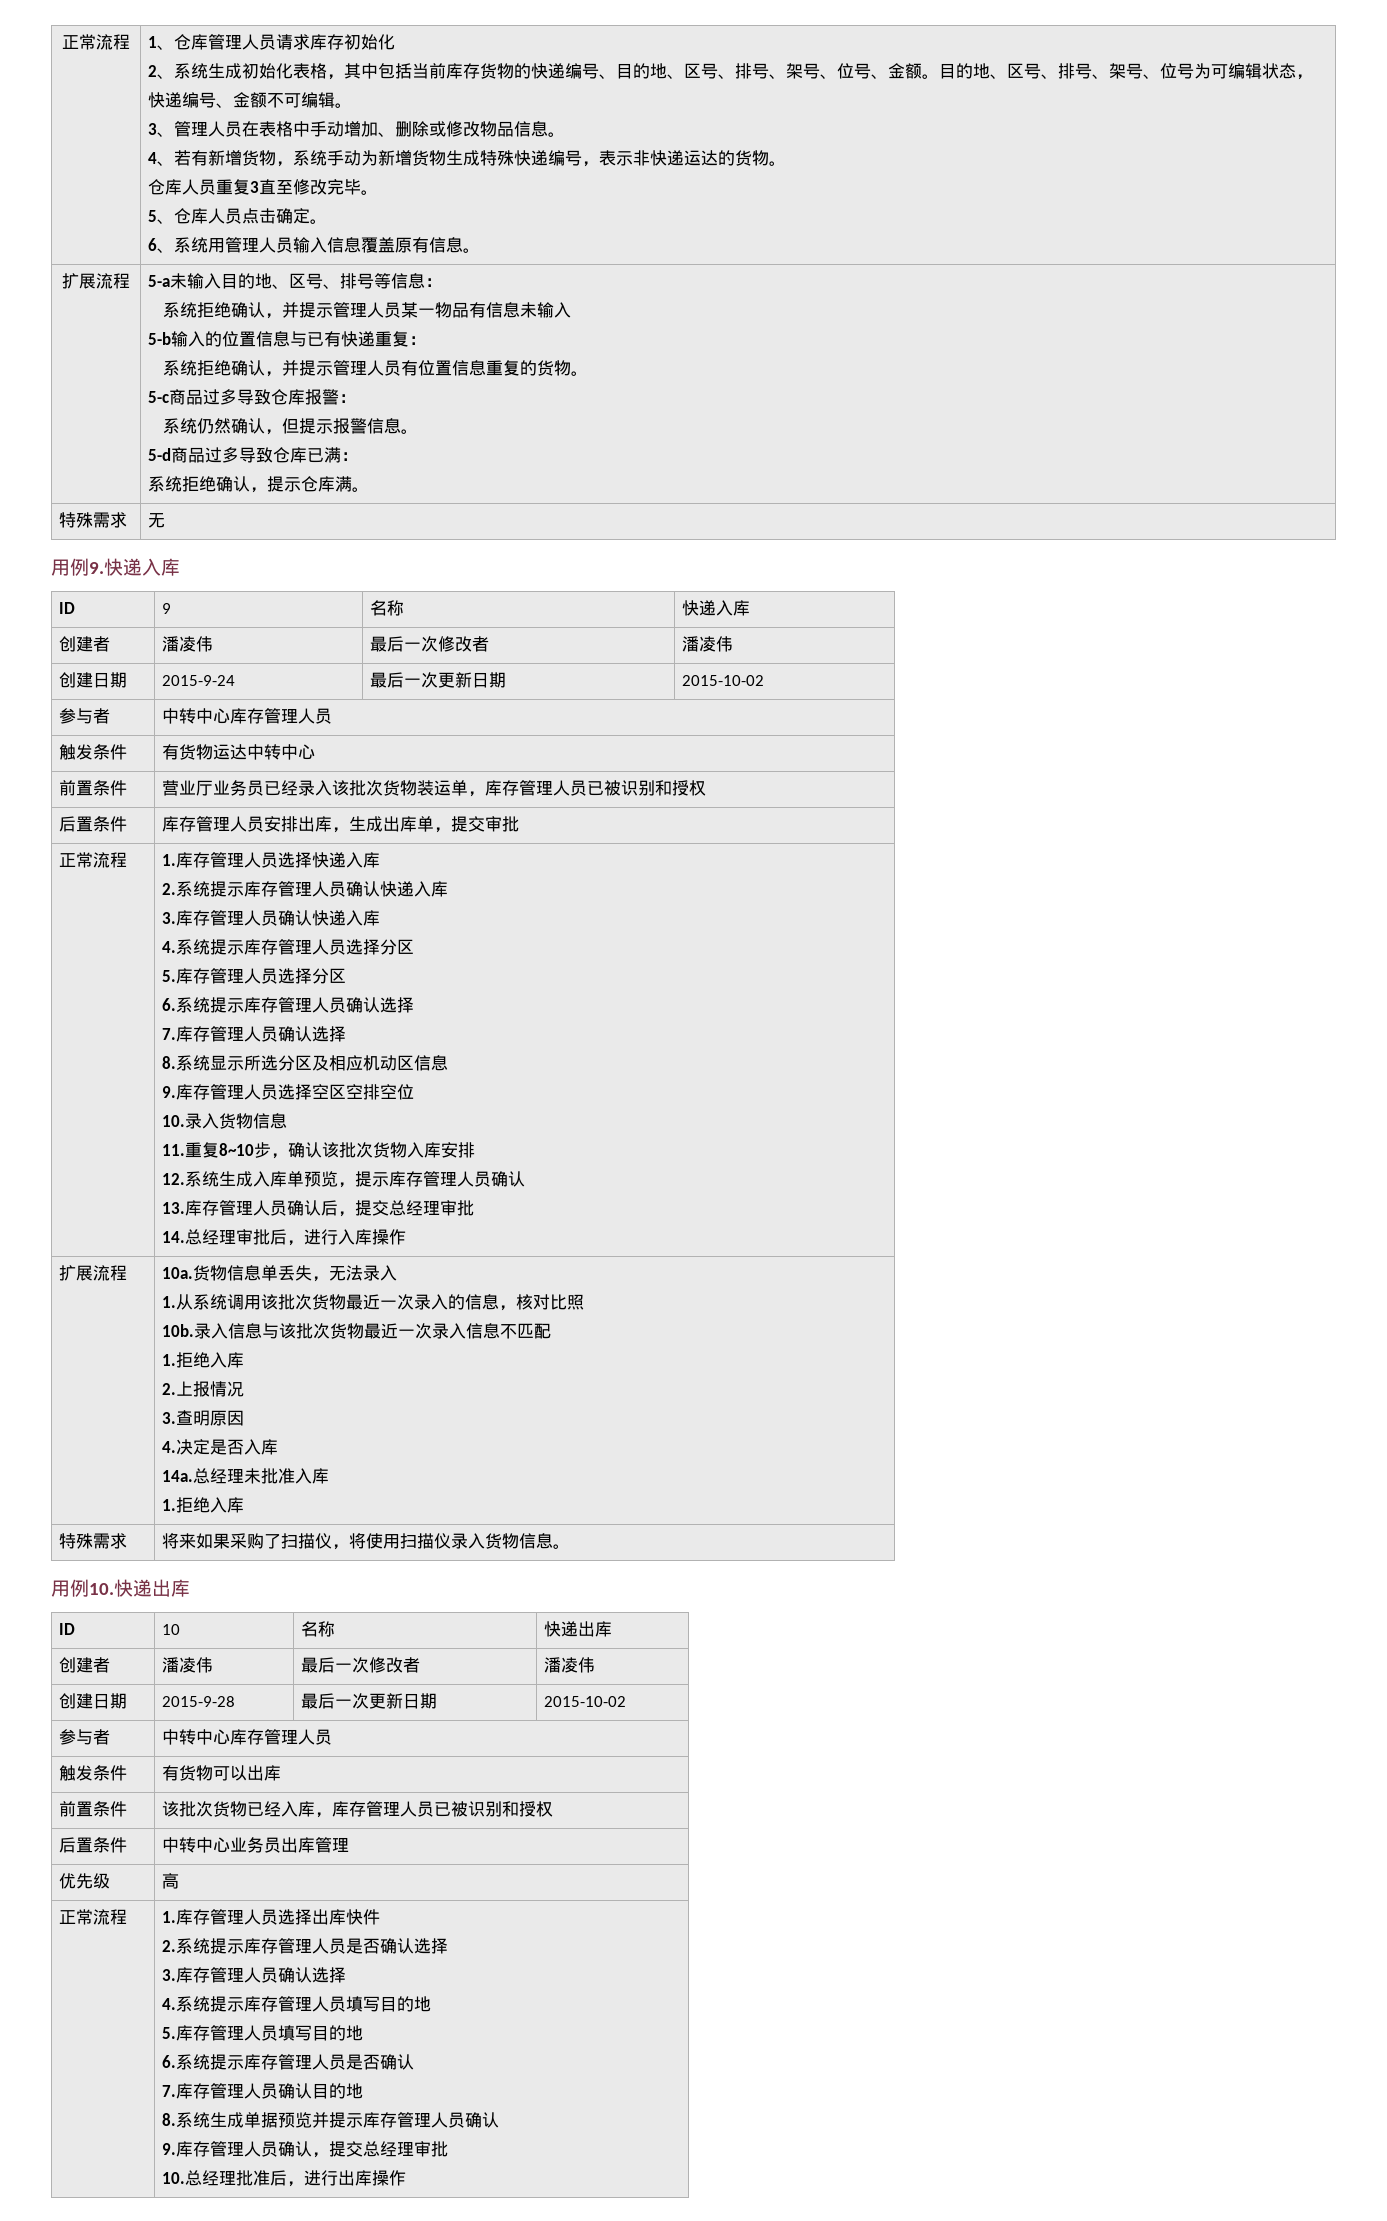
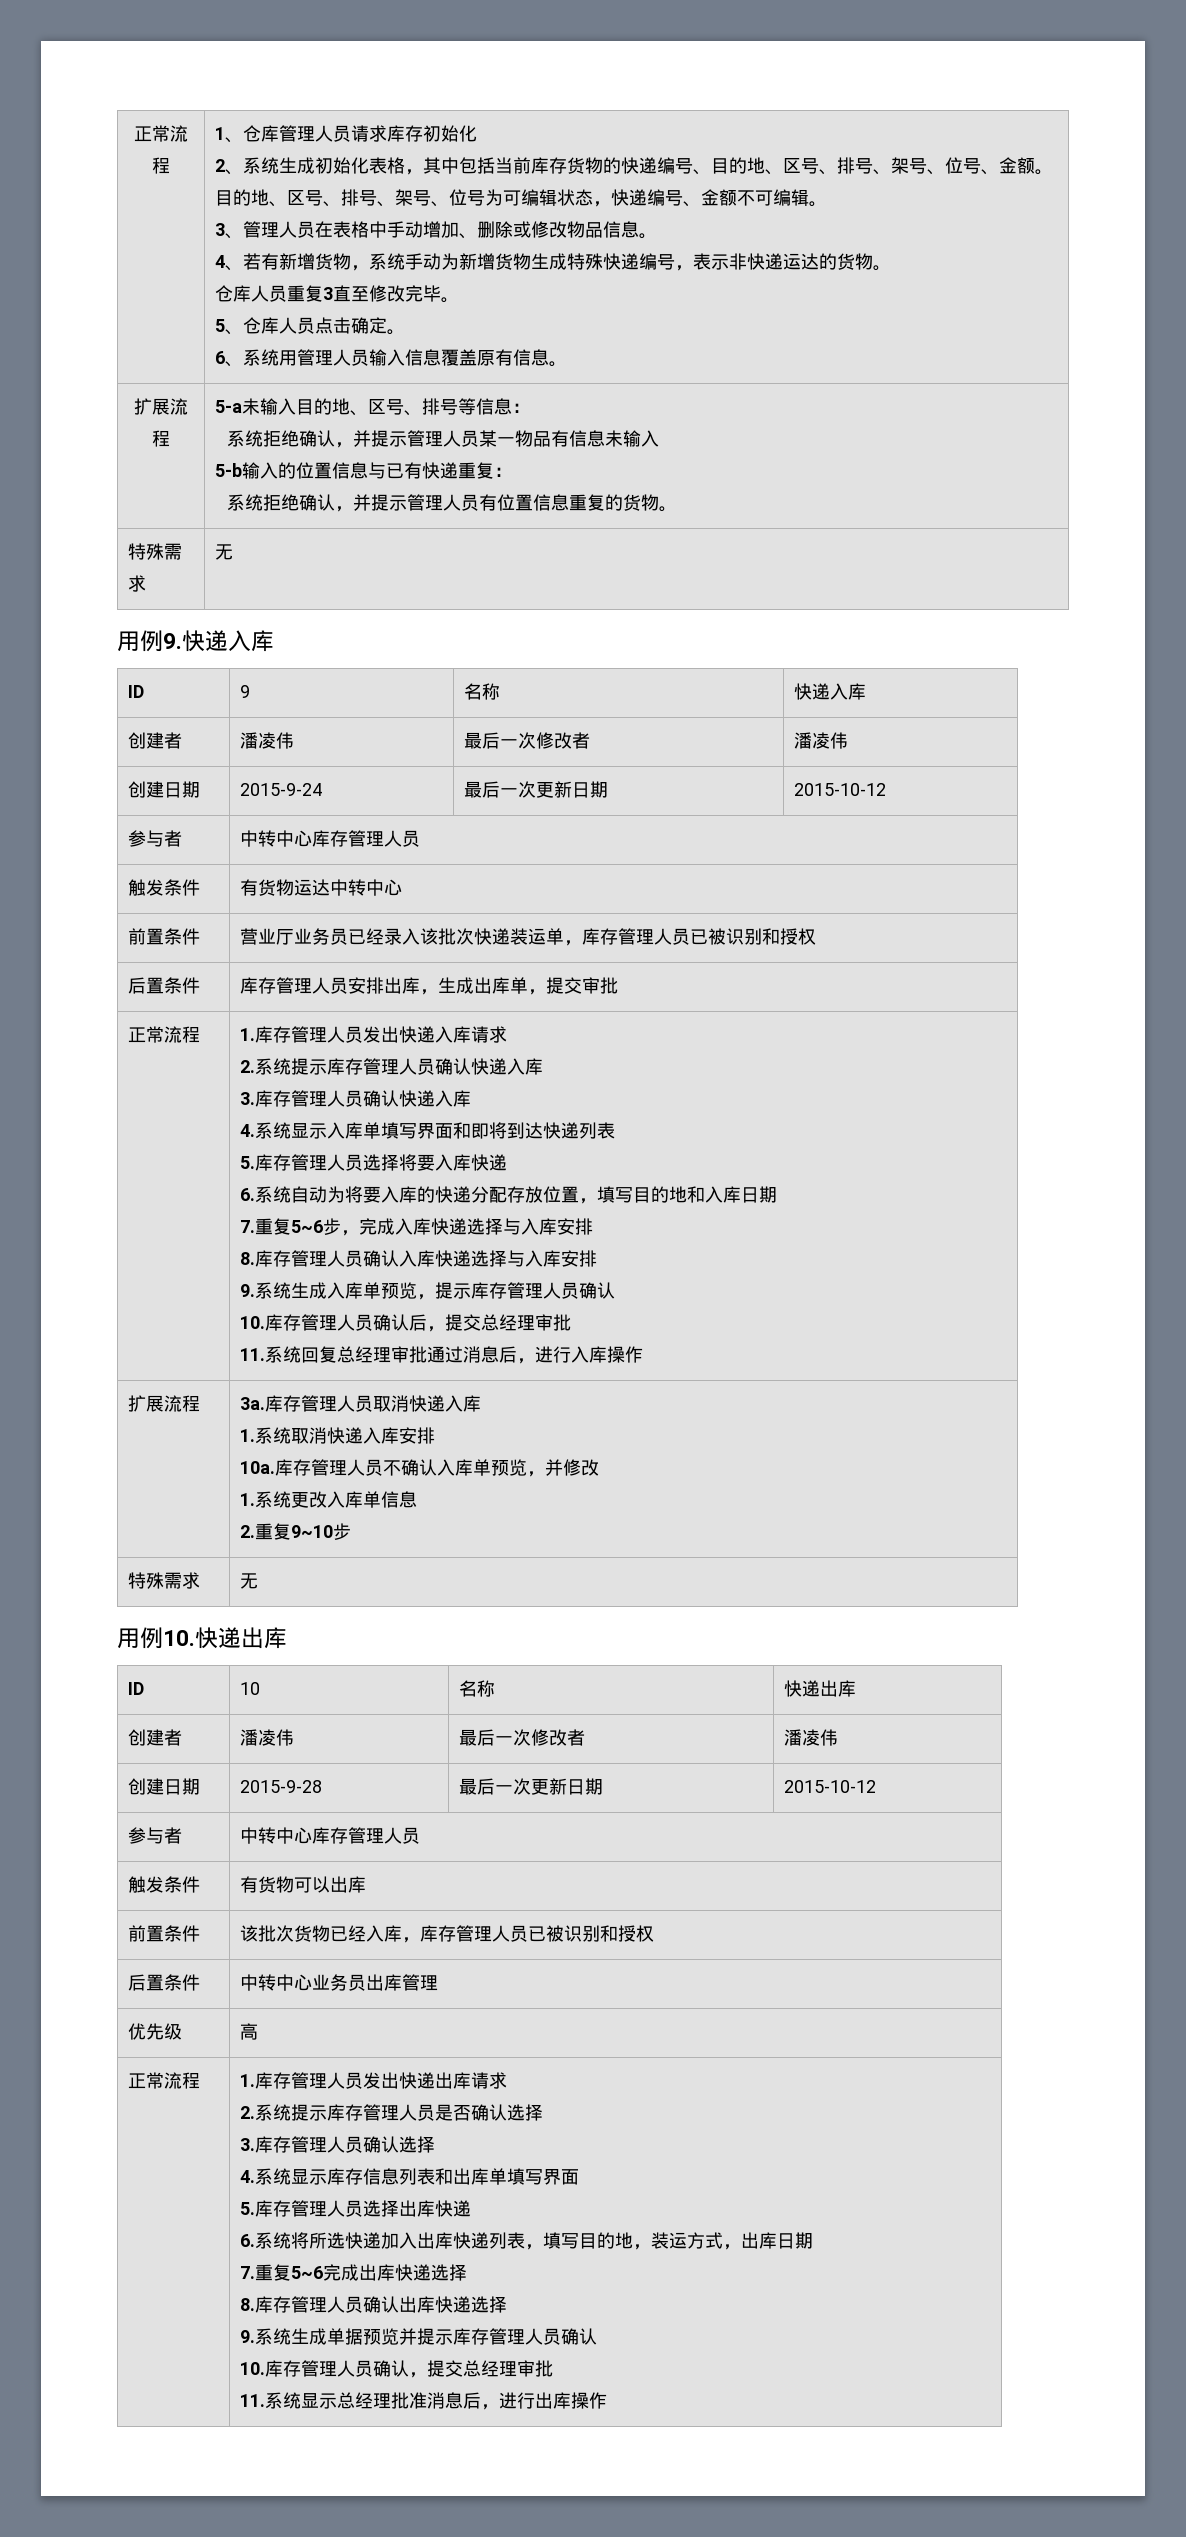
[148,389,357,405] [162,418,418,435] [148,447,359,463] [148,476,370,493] // 5-c商品过多导致仓库报警： // 系统仍然确认，但提示报警信息。 // 5-d商品过多导致仓库已满： // 系统拒绝确认，提示仓库满。 -> (678, 509) none
[682,675,765,686] 2015-10-02 -> [793,783,886,796] 2015-10-12
[383,780,418,796] 货物 -> [473,928,510,945] 快递
[278,852,381,868] 选择快递入库 -> [362,1026,507,1043] 发出快递入库请求
[210,939,415,955] [162,968,347,984] [162,997,415,1013] [162,1026,347,1042] [162,1055,449,1071] [162,1084,415,1100] [162,1113,288,1129] [162,1142,476,1159] [162,1173,186,1185] 提示库存管理人员选择分区 // 5.库存管理人员选择分区 // 6.系统提示库存管理人员确认选择 // 7.库存管理人员确认选择 // 8.系统显示所选分区及相应机动区信息 // 9.库存管理人员选择空区空排空位 // 10.录入货物信息 // 11.重复8~10步，确认该批次货物入库安排 // 12. -> [290,1122,615,1139] [239,1154,507,1171] [239,1186,777,1204] [239,1218,593,1236] [239,1250,597,1267] [239,1284,255,1297] 显示入库单填写界面和即将到达快递列表 // 5.库存管理人员选择将要入库快递 // 6.系统自动为将要入库的快递分配存放位置，填写目的地和入库日期 // 7.重复5~6步，完成入库快递选择与入库安排 // 8.库存管理人员确认入库快递选择与入库安排 // 9.
[162,1202,186,1214] 13. -> [239,1316,265,1329] 10.
[162,1229,271,1245] 14.总经理审批 -> [239,1346,499,1363] 11.系统回复总经理审批通过消息
[162,1265,398,1282] [162,1294,585,1311] [162,1323,552,1339] [162,1352,245,1368] [162,1381,245,1397] [162,1410,245,1426] [162,1439,279,1455] [162,1468,330,1484] [162,1497,245,1513] [59,1533,128,1549] [162,1533,571,1550] 10a.货物信息单丢失，无法录入 // 1.从系统调用该批次货物最近一次录入的信息，核对比照 // 10b.录入信息与该批次货物最近一次录入信息不匹配 // 1.拒绝入库 // 2.上报情况 // 3.查明原因 // 4.决定是否入库 // 14a.总经理未批准入库 // 1.拒绝入库 // 特殊需求 | 将来如果采购了扫描仪，将使用扫描仪录入货物信息。 -> [239,1395,481,1412] [239,1427,435,1444] [239,1459,599,1477] [239,1491,417,1508] [239,1523,351,1540] [127,1572,200,1589] [239,1573,258,1589] 3a.库存管理人员取消快递入库 // 1.系统取消快递入库安排 // 10a.库存管理人员不确认入库单预览，并修改 // 1.系统更改入库单信息 // 2.重复9~10步 // 特殊需求 | 无
[544,1696,627,1707] 2015-10-02 -> [783,1780,876,1793] 2015-10-12
[278,1909,381,1925] 选择出库快件 -> [362,2072,507,2089] 发出快递出库请求
[210,1996,432,2012] [162,2025,364,2041] [162,2054,415,2070] [162,2083,364,2099] [162,2113,177,2126] 提示库存管理人员填写目的地 // 5.库存管理人员填写目的地 // 6.系统提示库存管理人员是否确认 // 7.库存管理人员确认目的地 // 8. -> [290,2168,579,2185] [239,2200,471,2217] [239,2232,813,2250] [239,2264,467,2281] [239,2296,507,2313] [239,2330,255,2343] 显示库存信息列表和出库单填写界面 // 5.库存管理人员选择出库快递 // 6.系统将所选快递加入出库快递列表，填写目的地，装运方式，出库日期 // 7.重复5~6完成出库快递选择 // 8.库存管理人员确认出库快递选择 // 9.
[162,2143,177,2155] 9. -> [239,2362,265,2375] 10.
[162,2172,186,2184] 10. -> [239,2392,337,2409] 11.系统显示
(271, 2178) none -> [426,2392,463,2409] 消息

